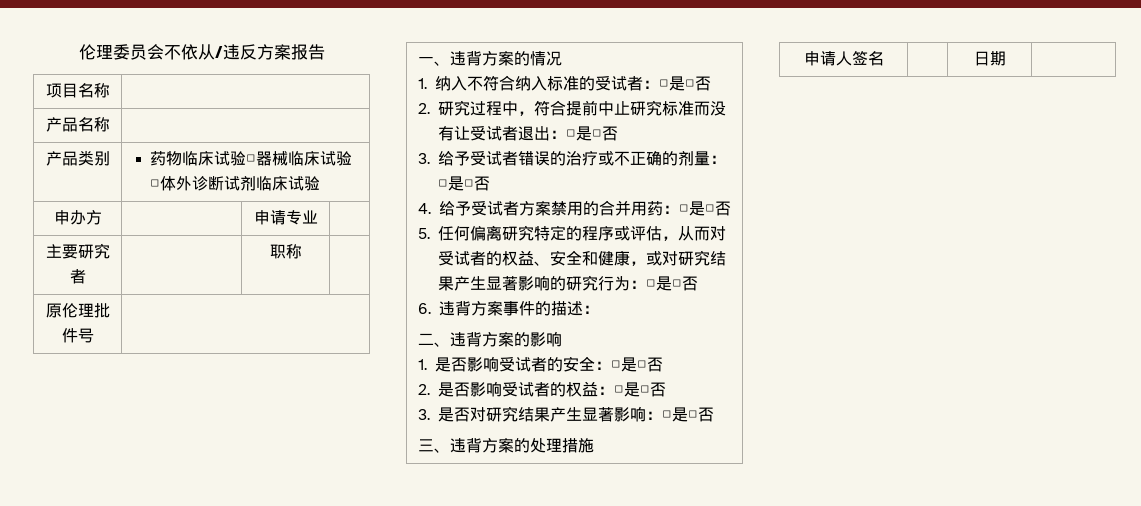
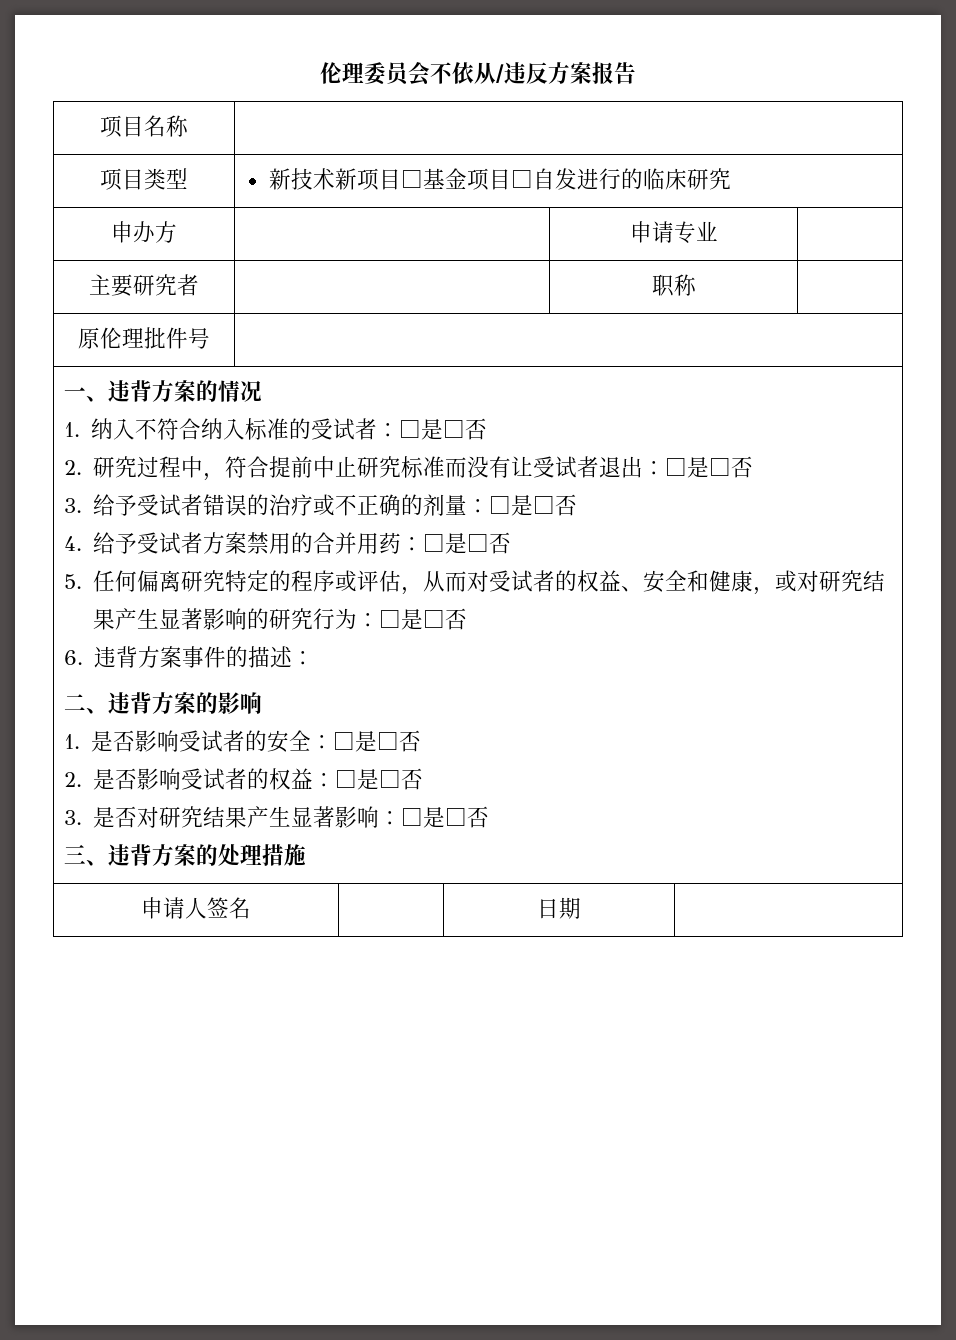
[45,117,110,132] [45,150,110,166] [150,151,353,166] [150,176,321,191] 产品名称 | // 产品类别 | 药物临床试验□器械临床试验□体外诊断试剂临床试验 -> [100,168,188,191] [268,168,731,191] 项目类型 | 新技术新项目□基金项目□自发进行的临床研究

